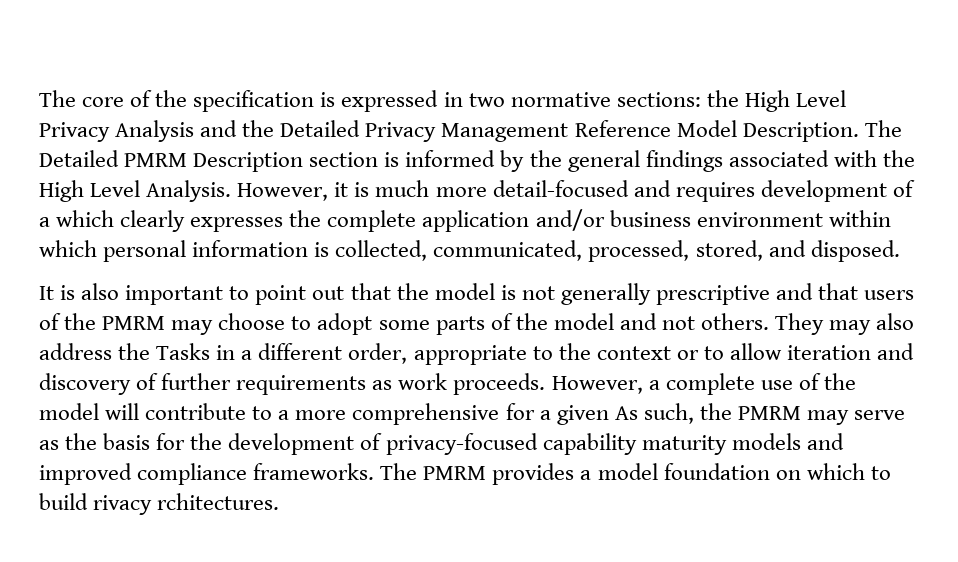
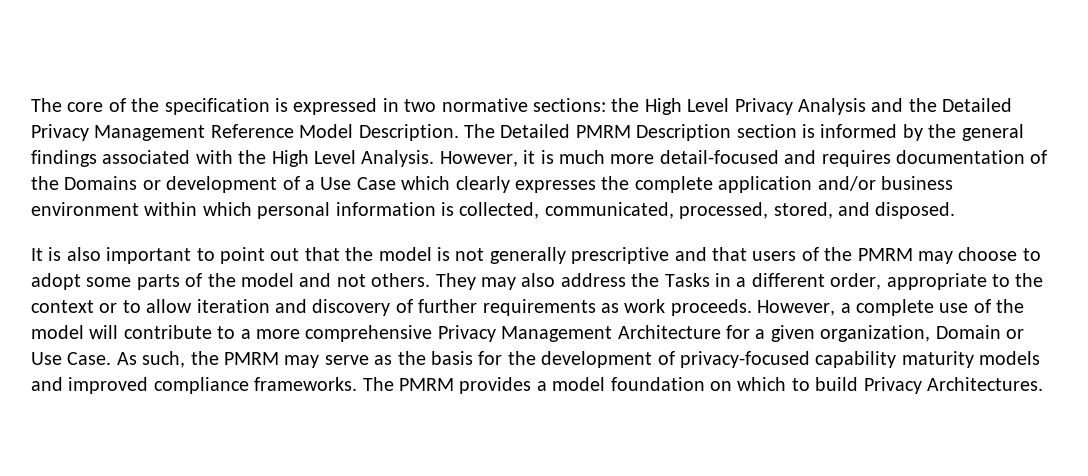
(755, 192) none -> [895,150,1048,164] [31,176,161,190] documentation of the Domains or
(50, 222) none -> [320,177,396,190] Use Case
[505,403,609,425] for a given -> [437,325,1024,342] [31,352,112,365] Privacy Management Architecture for a given organization, Domain or Use Case.
[93,493,280,515] rivacy rchitectures. -> [863,377,1043,394] Privacy Architectures.

